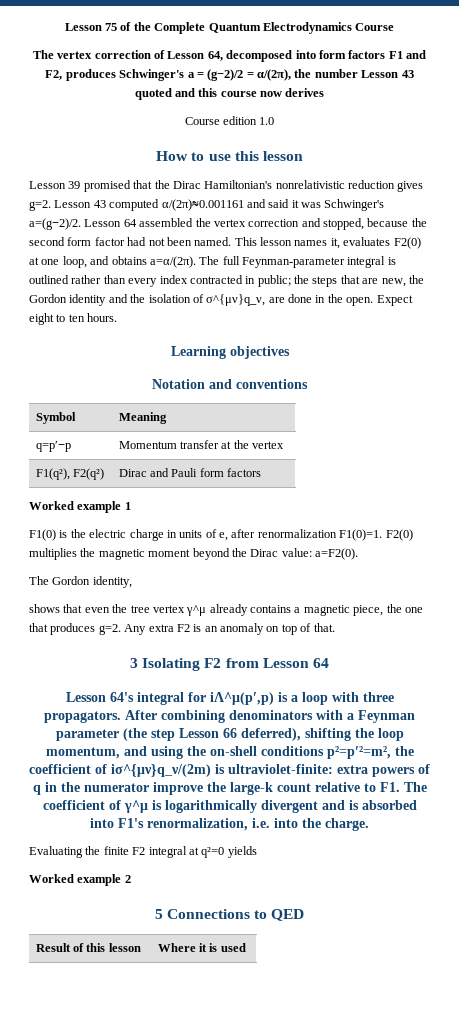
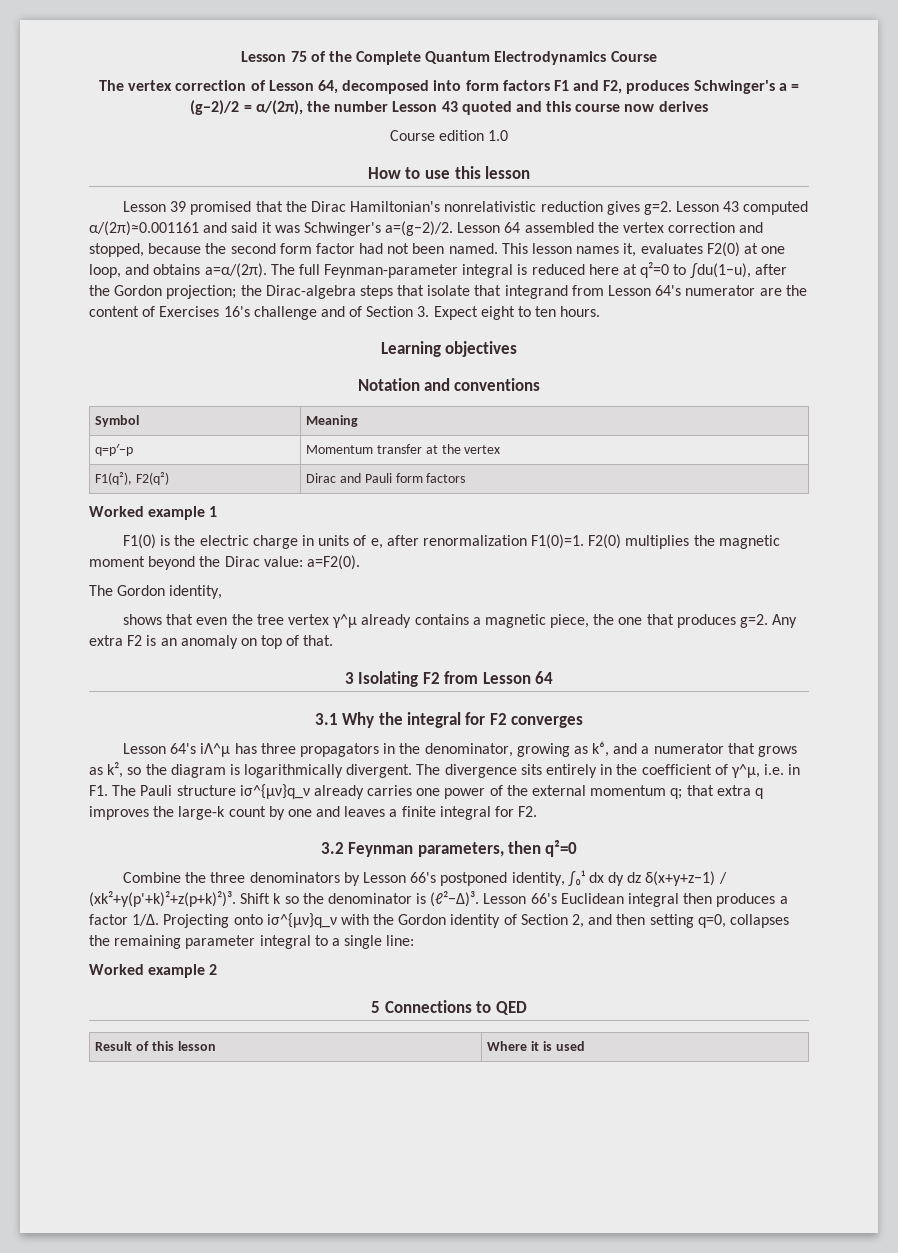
[29,275,424,287] [29,294,374,306] outlined rather than every index contracted in public; the steps that are new, the Gordon identity and the isolation of σ^{μν}q_ν, are done in the open. -> [531,262,787,278] [89,285,807,299] [89,306,430,320] reduced here at q²=0 to ∫du(1−u), after the Gordon projection; the Dirac-algebra steps that isolate that integrand from Lesson 64's numerator are the content of Exercises 16's challenge and of Section 3.
[65,692,394,705] [44,710,415,723] [55,728,404,741] [45,746,414,759] [29,764,430,777] [32,782,427,795] [42,800,417,813] [90,818,369,831] [29,846,257,858] Lesson 64's integral for iΛ^μ(p′,p) is a loop with three propagators. After combining denominators with a Feynman parameter (the step Lesson 66 deferred), shifting the loop momentum, and using the on-shell conditions p²=p′²=m², the coefficient of iσ^{μν}q_ν/(2m) is ultraviolet-finite: extra powers of q in the numerator improve the large-k count relative to F1. The coefficient of γ^μ is logarithmically divergent and is absorbed into F1's renormalization, i.e. into the charge. // Evaluating the finite F2 integral at q²=0 yields -> [314,712,584,728] [123,741,798,757] [89,762,801,778] [89,784,763,799] [89,806,538,820] [320,840,578,857] [123,870,727,886] [89,891,788,907] [89,913,789,928] [89,935,415,949] 3.1 Why the integral for F2 converges // Lesson 64's iΛ^μ has three propagators in the denominator, growing as k⁶, and a numerator that grows as k², so the diagram is logarithmically divergent. The divergence sits entirely in the coefficient of γ^μ, i.e. in F1. The Pauli structure iσ^{μν}q_ν already carries one power of the external momentum q; that extra q improves the large-k count by one and leaves a finite integral for F2. // 3.2 Feynman parameters, then q²=0 // Combine the three denominators by Lesson 66's postponed identity, ∫₀¹ dx dy dz δ(x+y+z−1) / (xk²+y(p'+k)²+z(p+k)²)³. Shift k so the denominator is (ℓ²−Δ)³. Lesson 66's Euclidean integral then produces a factor 1/Δ. Projecting onto iσ^{μν}q_ν with the Gordon identity of Section 2, and then setting q=0, collapses the remaining parameter integral to a single line:

